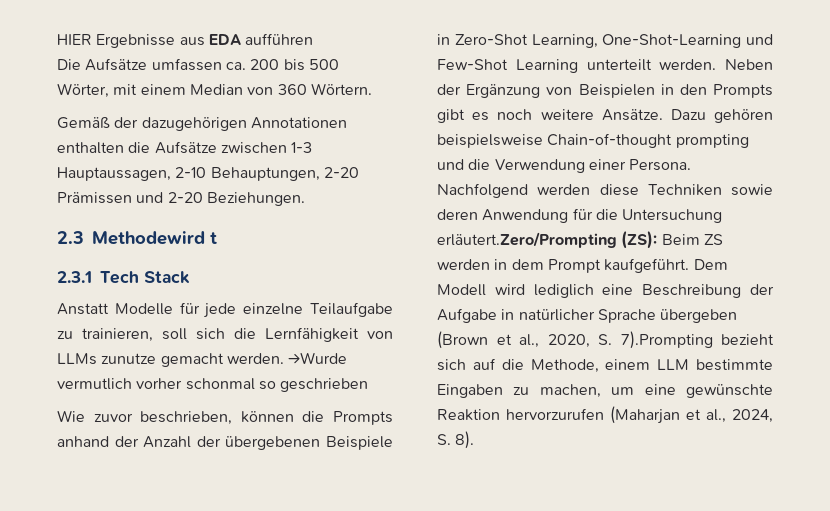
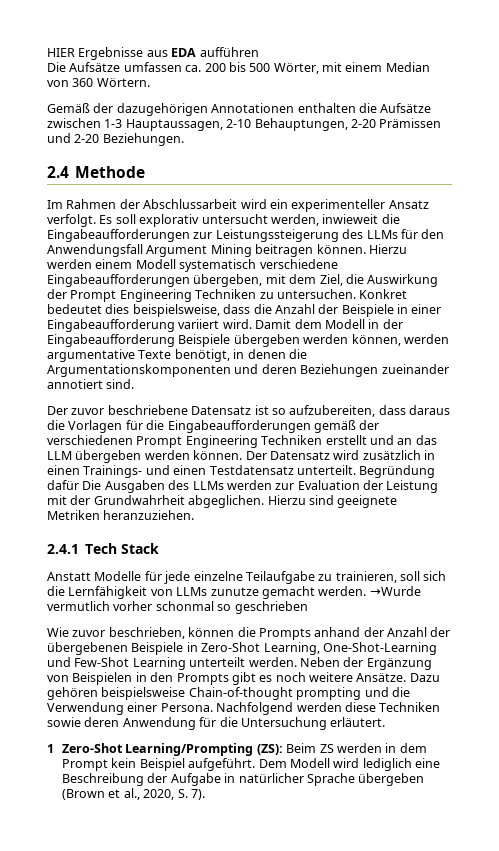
[57,231,217,245] [57,271,92,283] 2.3 Methodewird t // 2.3.1 -> [47,166,146,178] [47,199,429,212] [47,214,400,227] [47,229,445,242] [47,244,407,257] [47,259,338,272] [47,274,439,287] [47,289,408,302] [47,304,442,317] [47,319,403,332] [47,334,449,347] [47,349,307,362] [47,364,449,377] [47,379,135,389] [47,405,450,417] [47,420,380,433] [47,435,437,448] [47,450,435,463] [47,465,436,478] [47,480,439,493] [47,495,398,508] [47,510,195,520] [47,544,79,554] 2.4 Methode // Im Rahmen der Abschlussarbeit wird ein experimenteller Ansatz verfolgt. Es soll explorativ untersucht werden, inwieweit die Eingabeaufforderungen zur Leistungssteigerung des LLMs für den Anwendungsfall Argument Mining beitragen können. Hierzu werden einem Modell systematisch verschiedene Eingabeaufforderungen übergeben, mit dem Ziel, die Auswirkung der Prompt Engineering Techniken zu untersuchen. Konkret bedeutet dies beispielsweise, dass die Anzahl der Beispiele in einer Eingabeaufforderung variiert wird. Damit dem Modell in der Eingabeaufforderung Beispiele übergeben werden können, werden argumentative Texte benötigt, in denen die Argumentationskomponenten und deren Beziehungen zueinander annotiert sind. // Der zuvor beschriebene Datensatz ist so aufzubereiten, dass daraus die Vorlagen für die Eingabeaufforderungen gemäß der verschiedenen Prompt Engineering Techniken erstellt und an das LLM übergeben werden können. Der Datensatz wird zusätzlich in einen Trainings- und einen Testdatensatz unterteilt. Begründung dafür Die Ausgaben des LLMs werden zur Evaluation der Leistung mit der Grundwahrheit abgeglichen. Hierzu sind geeignete Metriken heranzuziehen. // 2.4.1
[437,232,617,248] erläutert.Zero/Prompting -> [330,717,386,727] [47,743,254,756] erläutert. // 1 Zero-Shot Learning/Prompting
[604,258,690,273] kaufgeführt. -> [111,758,256,771] kein Beispiel aufgeführt.
[620,331,774,349] [437,358,773,373] [437,384,773,398] [437,406,773,424] [437,431,475,449] 7).Prompting bezieht sich auf die Methode, einem LLM bestimmte Eingaben zu machen, um eine gewünschte Reaktion hervorzurufen (Maharjan et al., 2024, S. 8). -> [190,789,205,800] 7).

